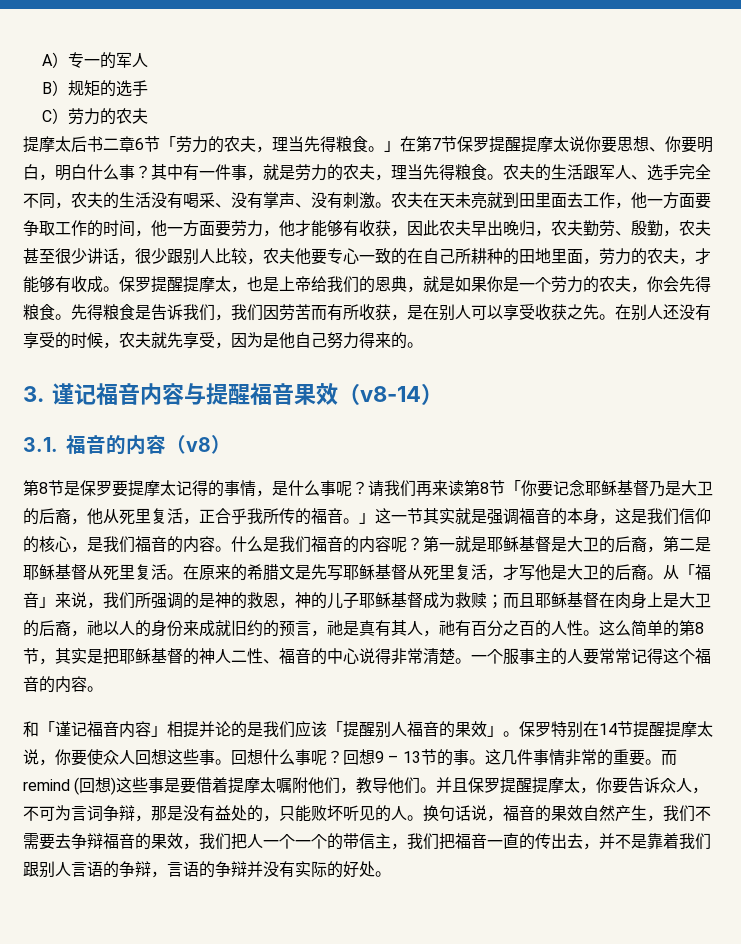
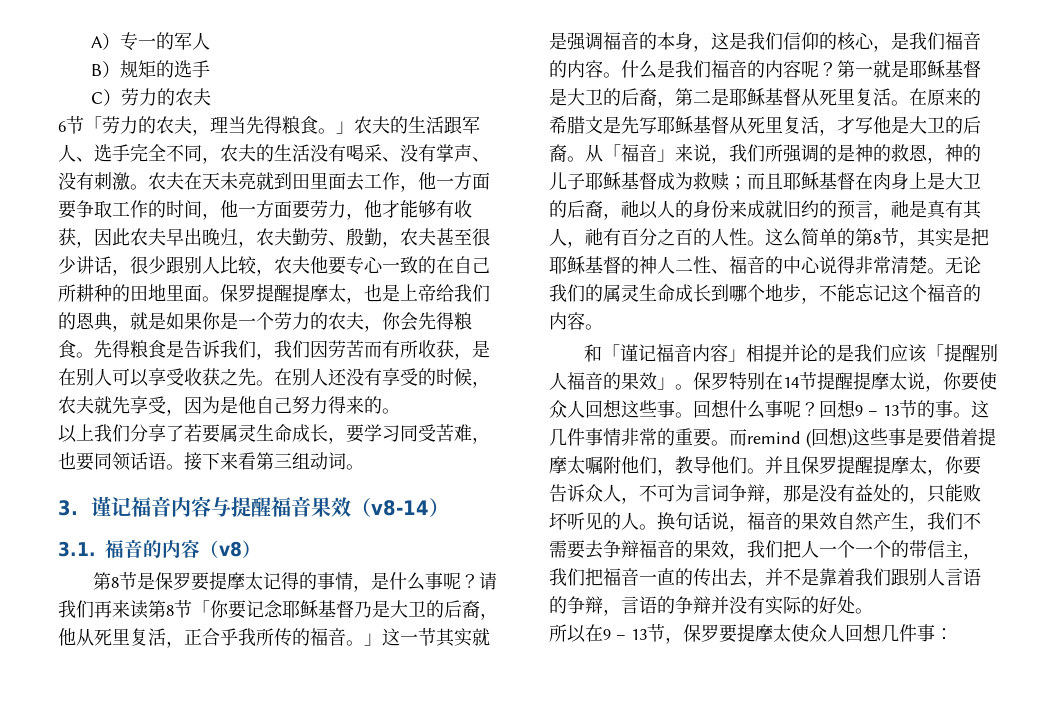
[23,136,135,153] 提摩太后书二章 -> (211, 97) none
[400,136,713,153] [23,164,503,181] 在第7节保罗提醒提摩太说你要思想、你要明白，明白什么事？其中有一件事，就是劳力的农夫，理当先得粮食。 -> (354, 127) none
[583,248,711,265] [23,276,103,293] ，劳力的农夫，才能够有收成 -> (202, 293) none
(423, 345) none -> [58,424,490,444] [58,452,364,471] // 以上我们分享了若要属灵生命成长，要学习同受苦难，也要同领话语。接下来看第三组动词。
[471,648,663,665] 一个服事主的人要常常记得 -> [945,256,981,274] [549,283,891,304] 无论我们的属灵生命成长到哪个地步，不能忘记
(391, 874) none -> [549,623,953,644] // 所以在9 – 13节，保罗要提摩太使众人回想几件事：

